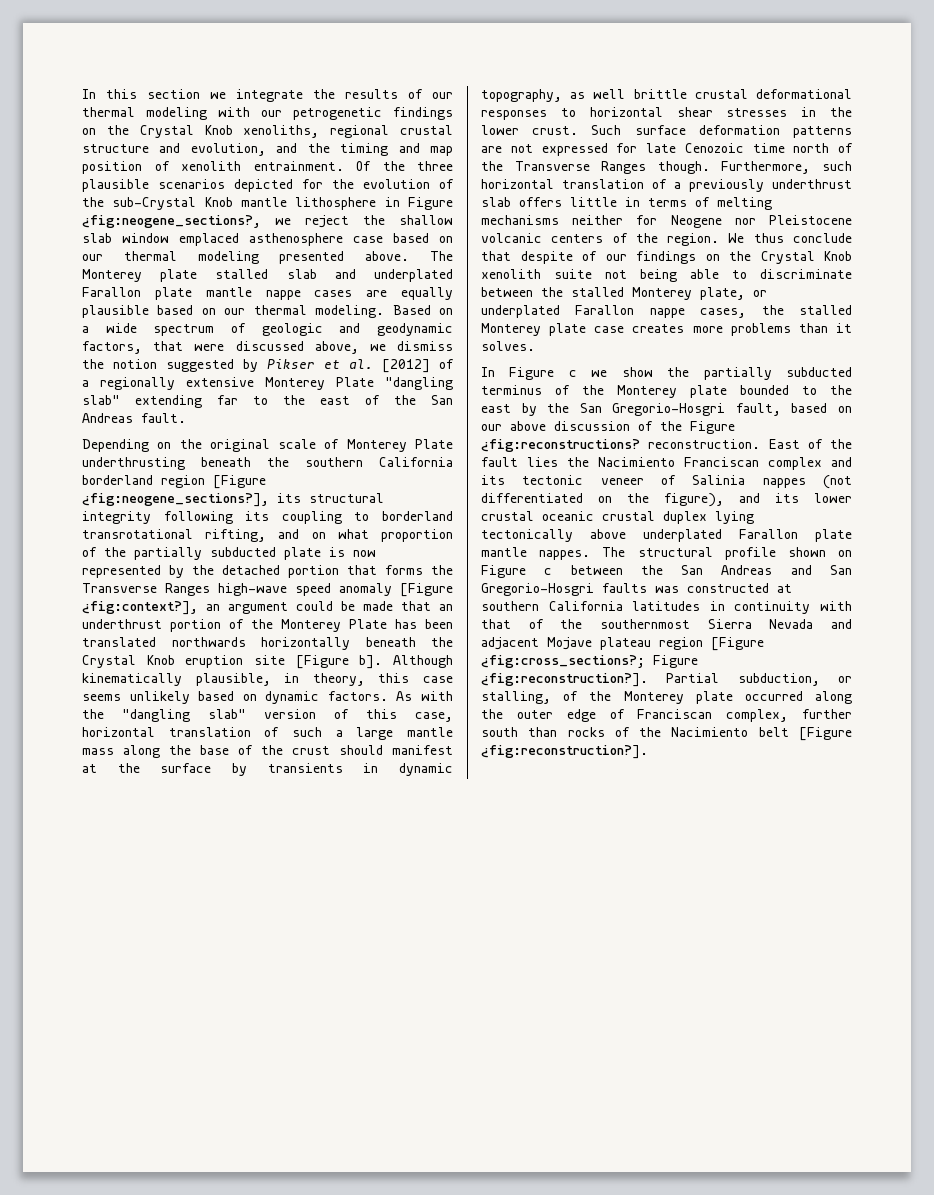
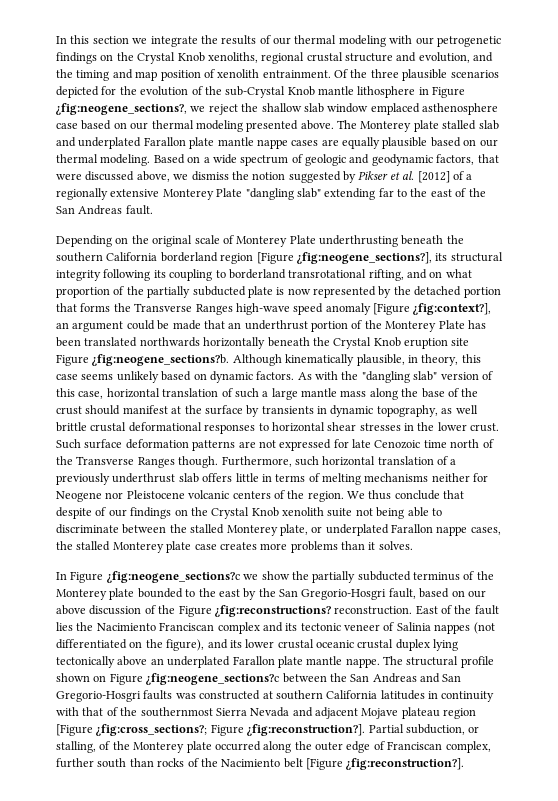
[295,655,383,669] [Figure b]. -> [56,354,230,366] Figure ¿fig:neogene_sections?b.
[568,370,577,377] c -> [106,571,240,583] ¿fig:neogene_sections?c
[643,529,852,542] [481,547,591,560] underplated Farallon plate mantle nappes. -> [150,656,380,668] an underplated Farallon plate mantle nappe.
[544,568,553,575] c -> [146,673,280,685] ¿fig:neogene_sections?c

